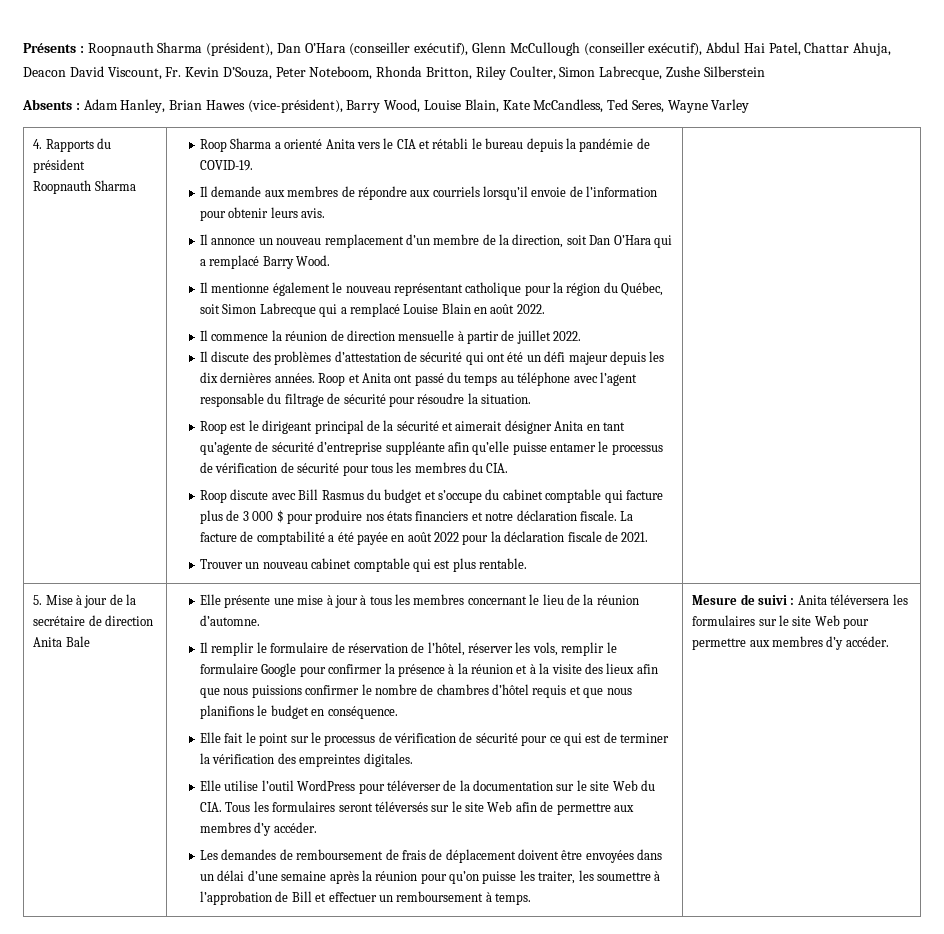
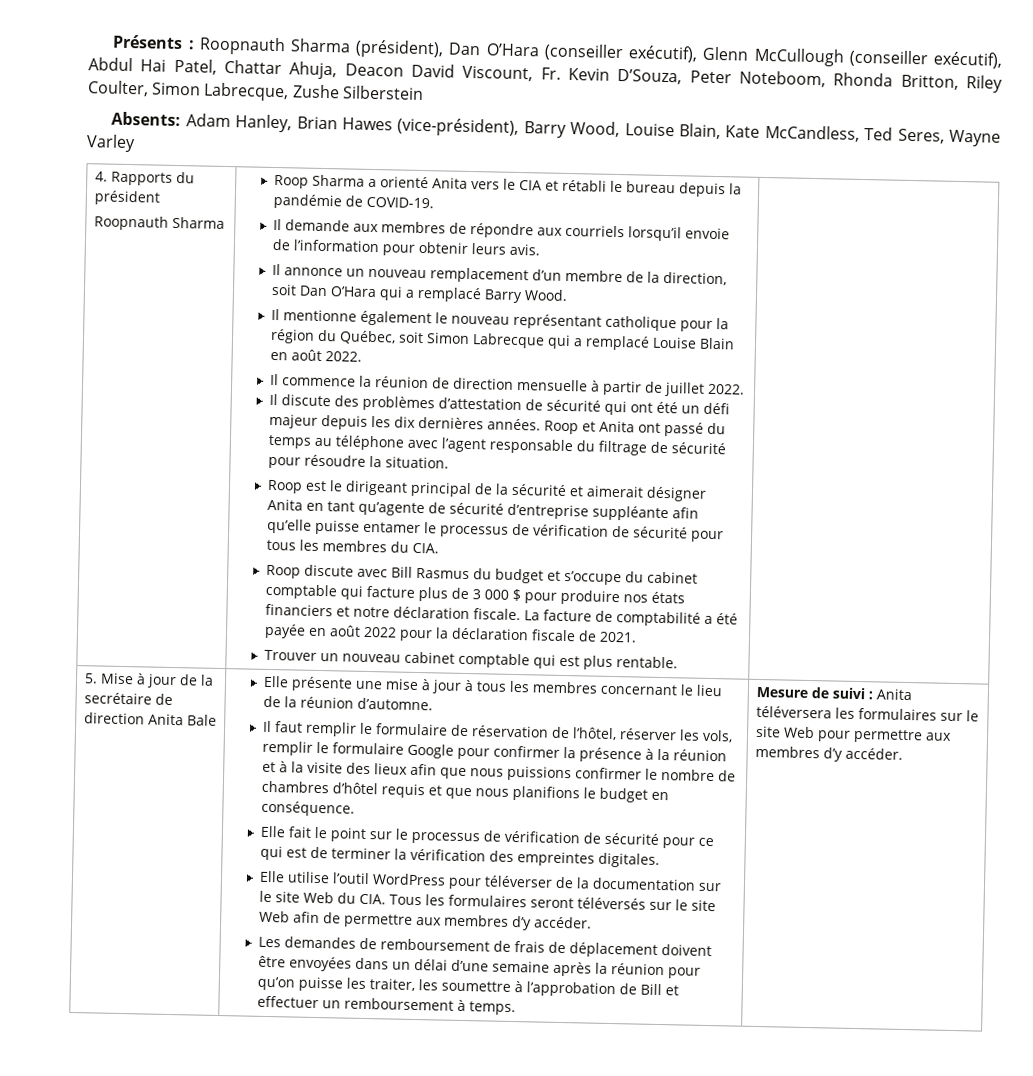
[22,99,80,110] Absents : -> [111,111,182,127] Absents:
(209, 647) none -> [273,721,303,733] faut

